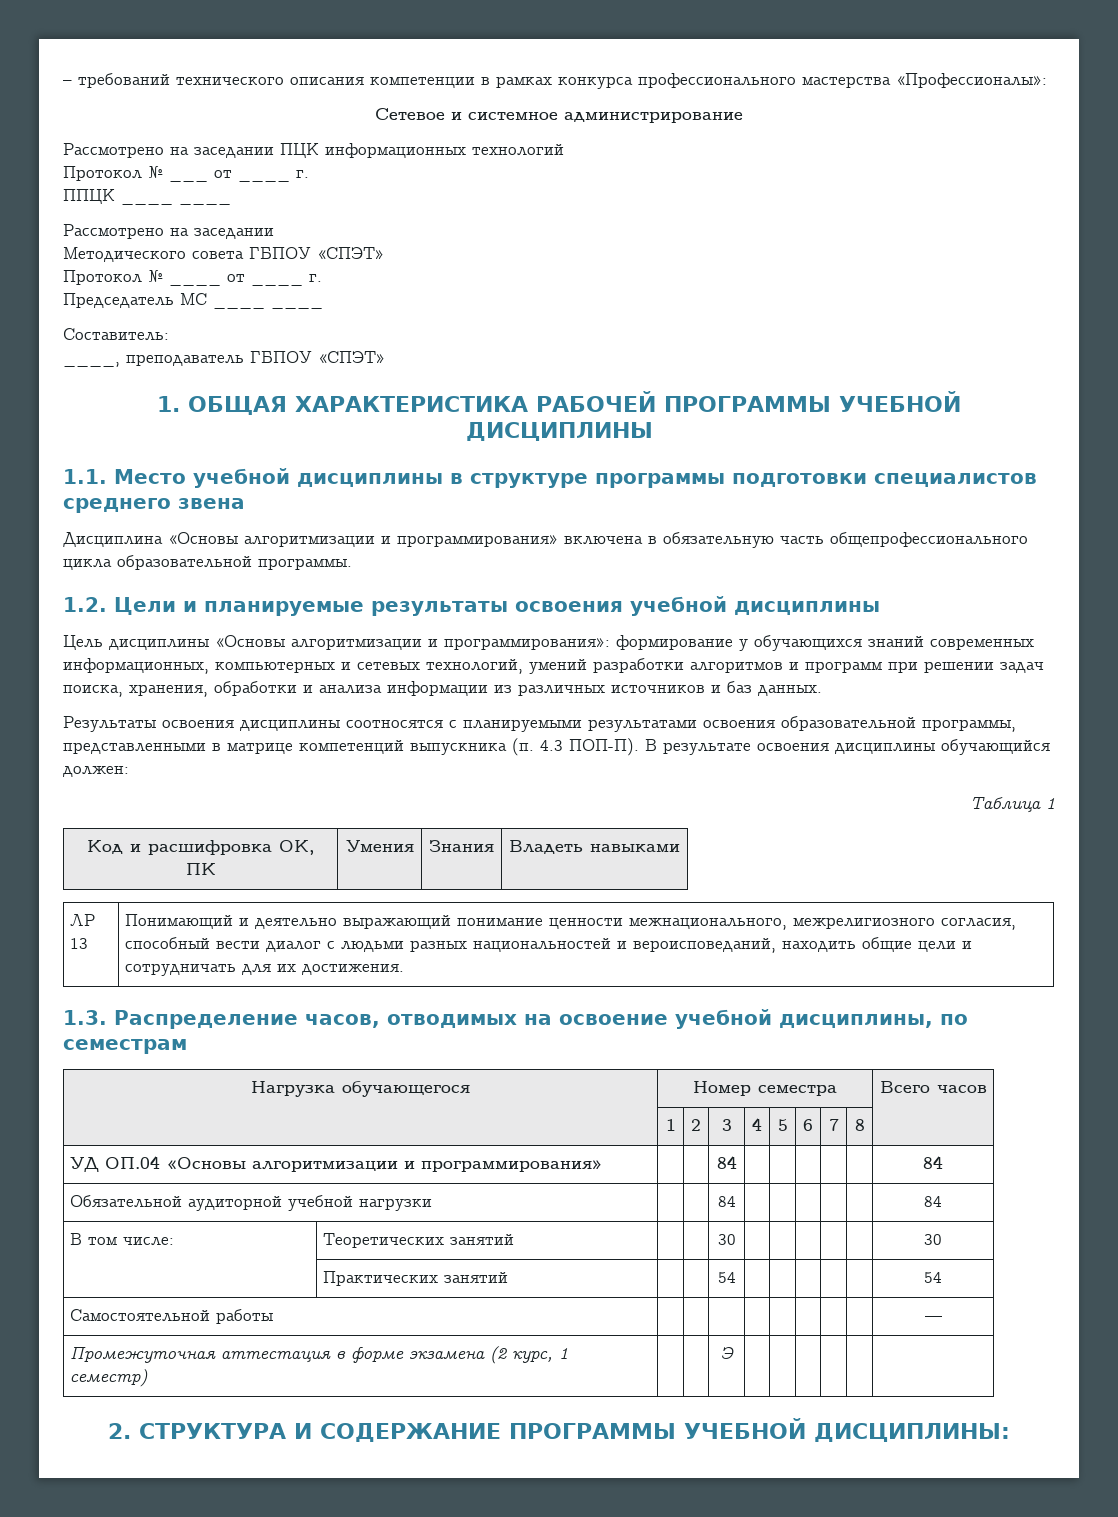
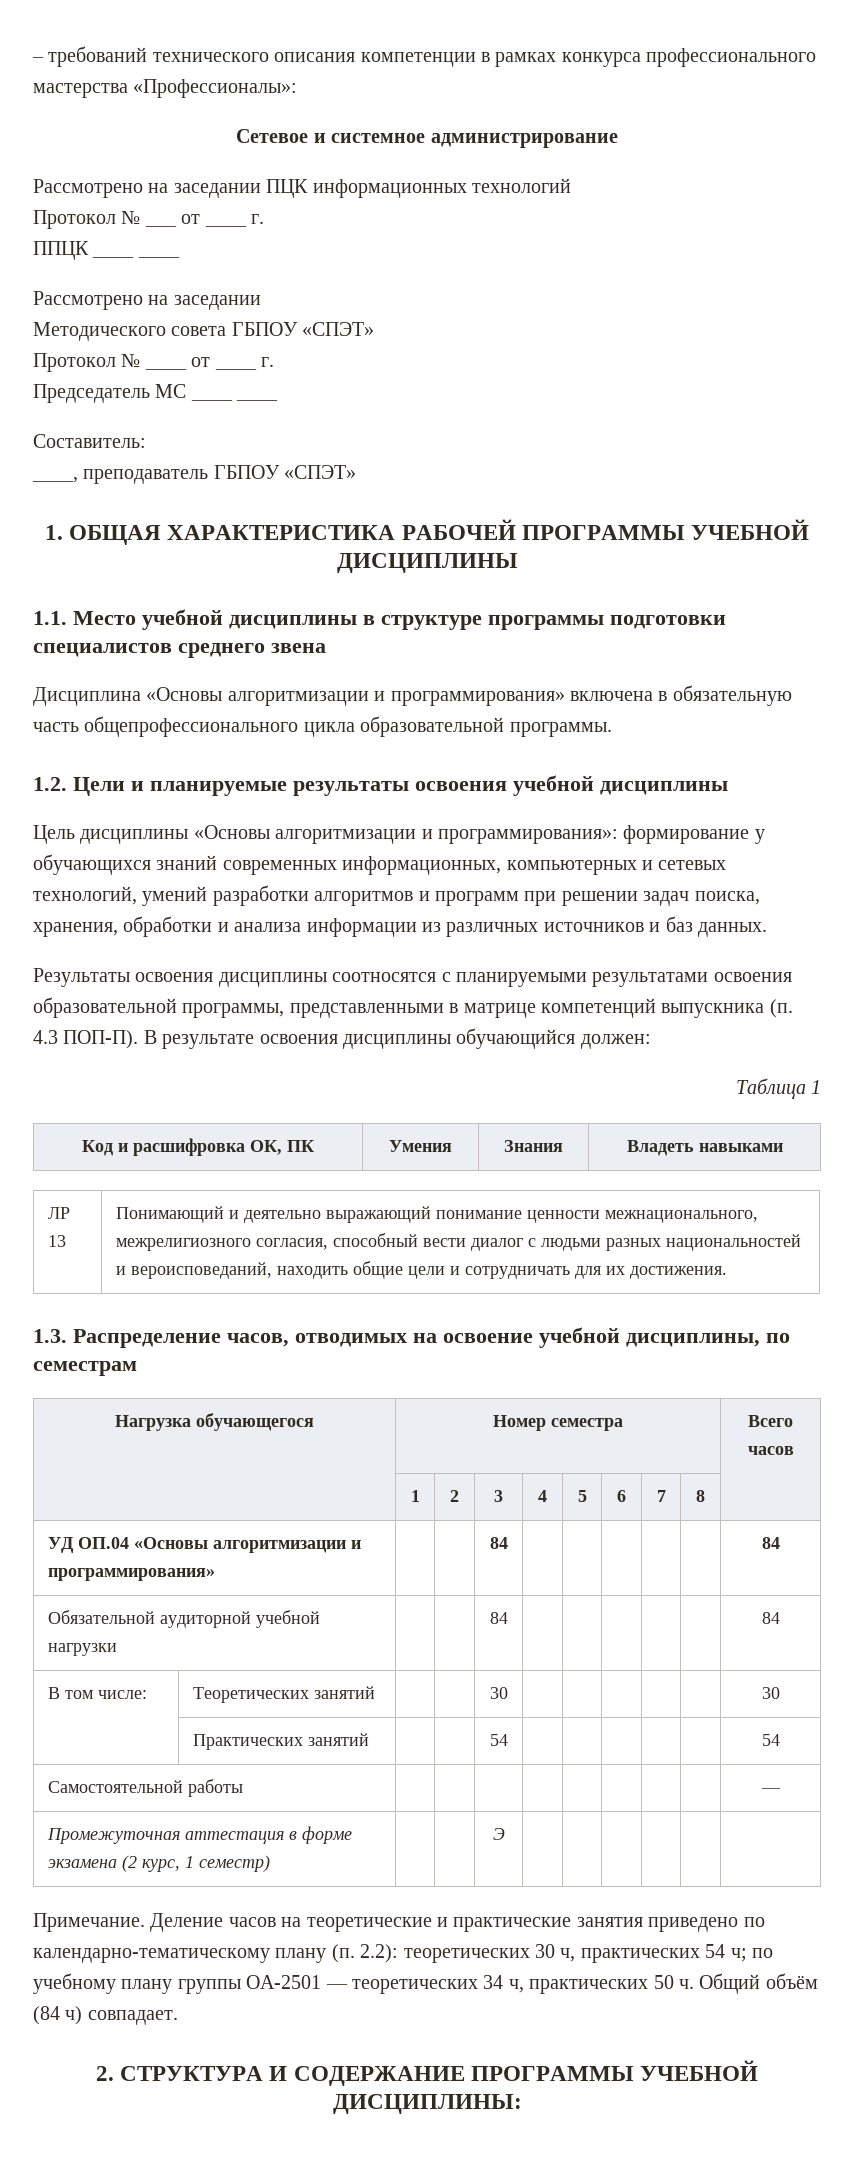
(734, 1353) none -> [33,1913,765,1932] [33,1944,773,1963] [33,1973,818,1994] [33,2006,178,2025] // Примечание. Деление часов на теоретические и практические занятия приведено по календарно-тематическому плану (п. 2.2): теоретических 30 ч, практических 54 ч; по учебному плану группы ОА-2501 — теоретических 34 ч, практических 50 ч. Общий объём (84 ч) совпадает.

